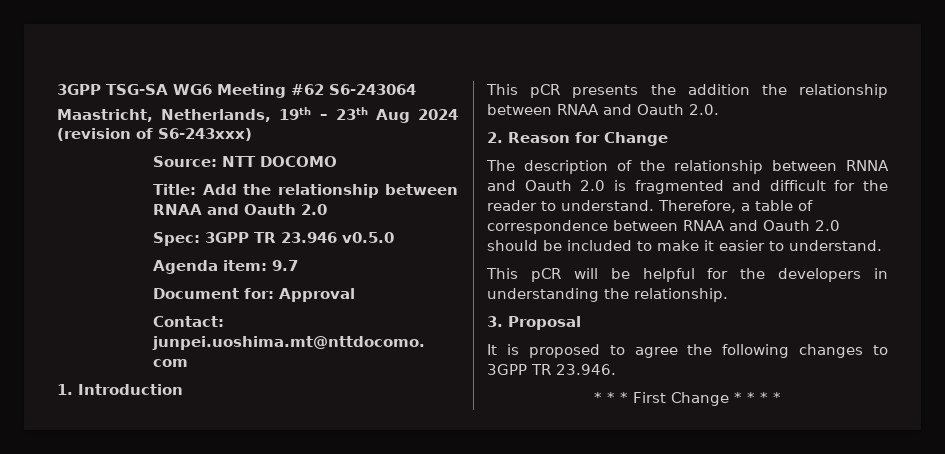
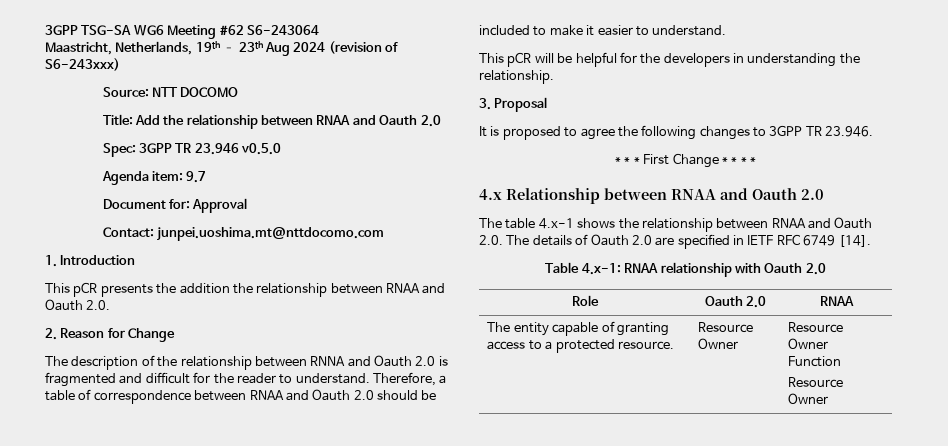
(781, 397) none -> [479,188,824,204] [479,217,873,232] [479,234,871,249] [545,262,826,277] [572,295,599,306] [704,296,767,308] [819,296,854,306] [487,321,669,336] [487,339,674,353] [698,322,754,333] [698,338,739,349] [788,322,844,333] [788,338,829,349] [788,356,842,367] [788,377,844,388] [788,393,829,404] // 4.x Relationship between RNAA and Oauth 2.0 // The table 4.x-1 shows the relationship between RNAA and Oauth 2.0. The details of Oauth 2.0 are specified in IETF RFC 6749 [14]. // Table 4.x-1: RNAA relationship with Oauth 2.0 // Role | Oauth 2.0 | RNAA // The entity capable of granting access to a protected resource. | Resource Owner | Resource Owner Function // Resource Owner

